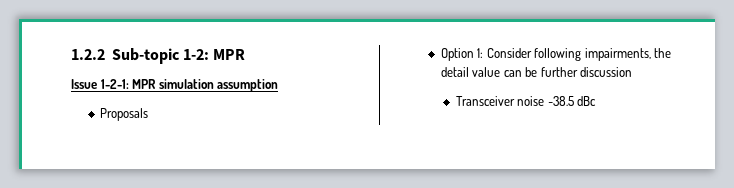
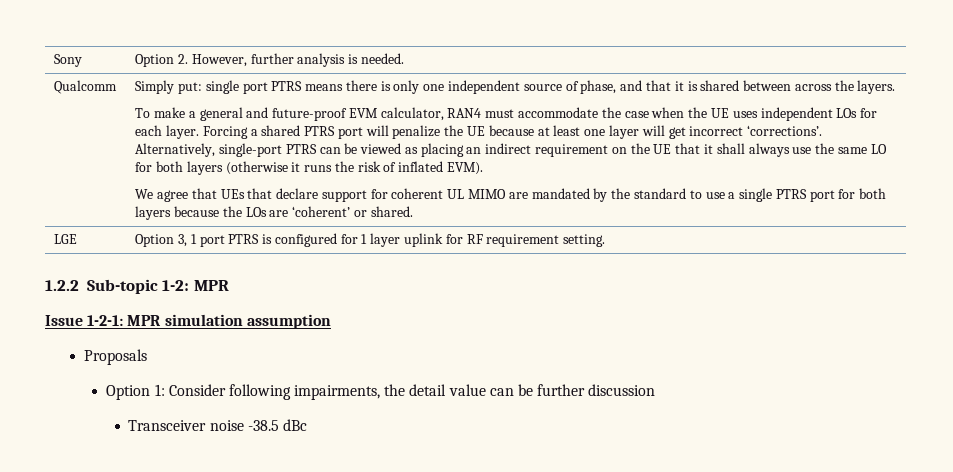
(71, 54) none -> [54,54,83,67] [135,53,404,67] [54,80,118,94] [135,80,896,94] [135,107,878,121] [135,125,823,139] [135,143,887,157] [135,161,484,175] [135,188,887,202] [135,206,413,220] [54,234,78,244] [135,233,606,247] Sony | Option 2. However, further analysis is needed. // Qualcomm | Simply put: single port PTRS means there is only one independent source of phase, and that it is shared between across the layers. // To make a general and future-proof EVM calculator, RAN4 must accommodate the case when the UE uses independent LOs for each layer. Forcing a shared PTRS port will penalize the UE because at least one layer will get incorrect ‘corrections’. Alternatively, single-port PTRS can be viewed as placing an indirect requirement on the UE that it shall always use the same LO for both layers (otherwise it runs the risk of inflated EVM). // We agree that UEs that declare support for coherent UL MIMO are mandated by the standard to use a single PTRS port for both layers because the LOs are ‘coherent’ or shared. // LGE | Option 3, 1 port PTRS is configured for 1 layer uplink for RF requirement setting. //

